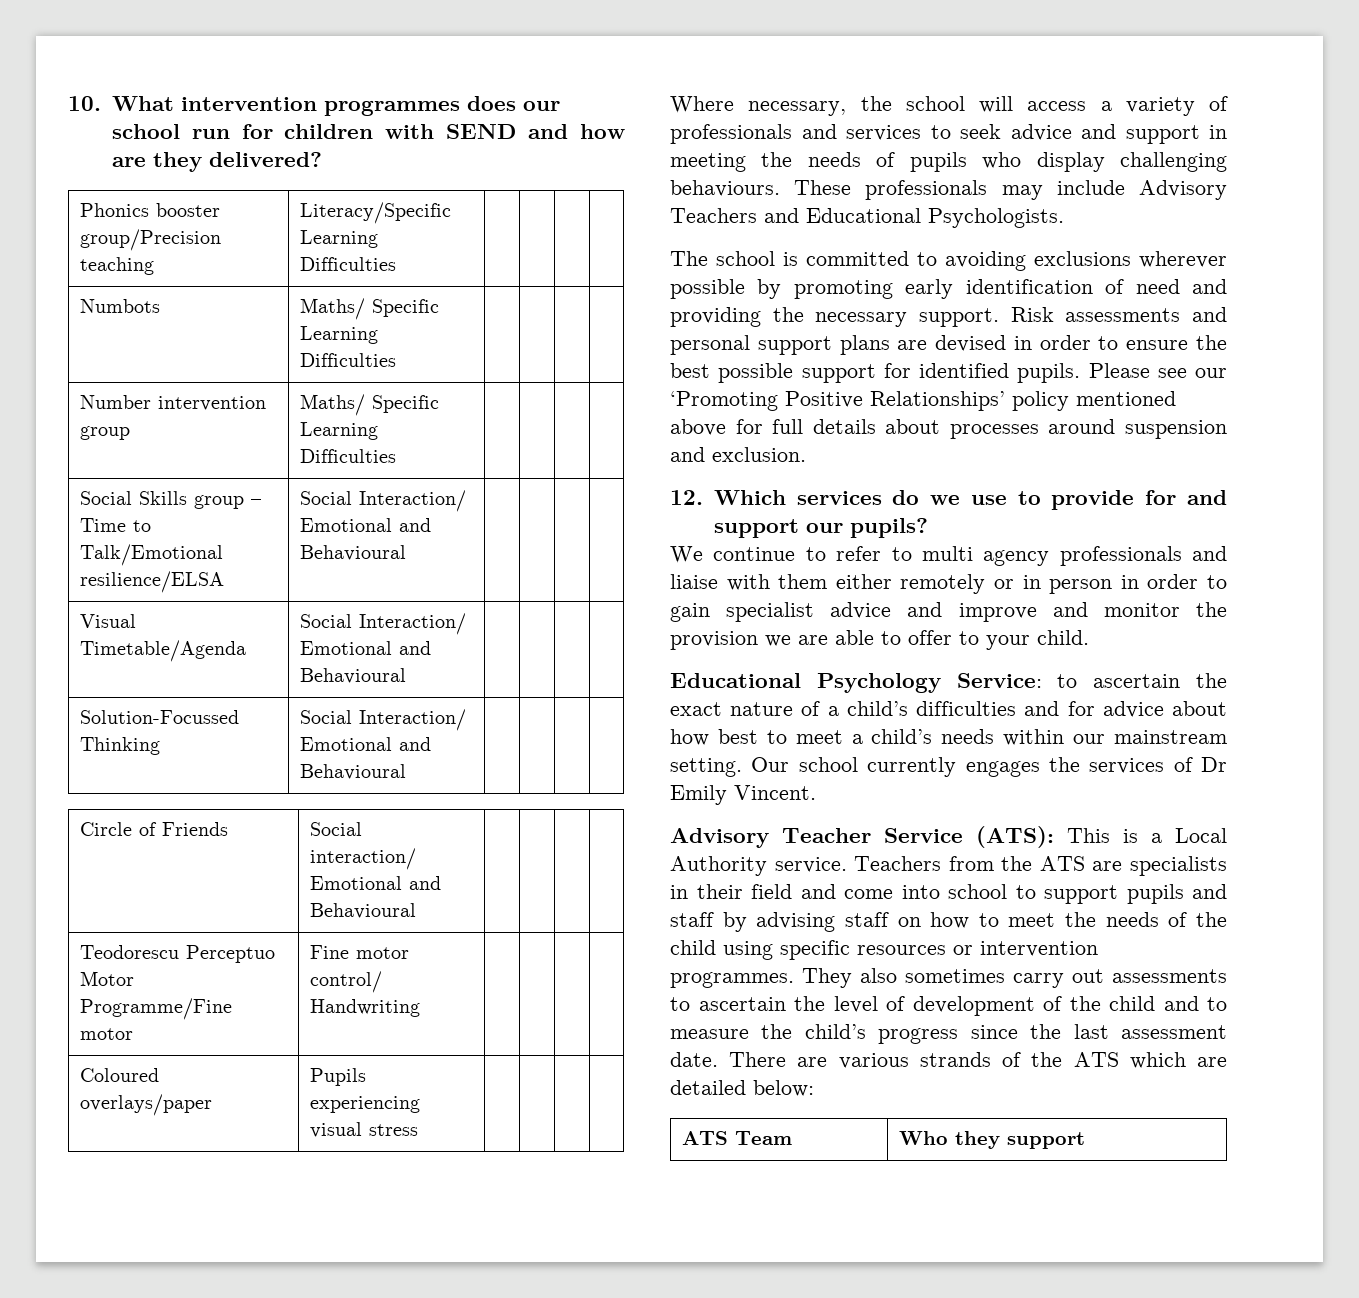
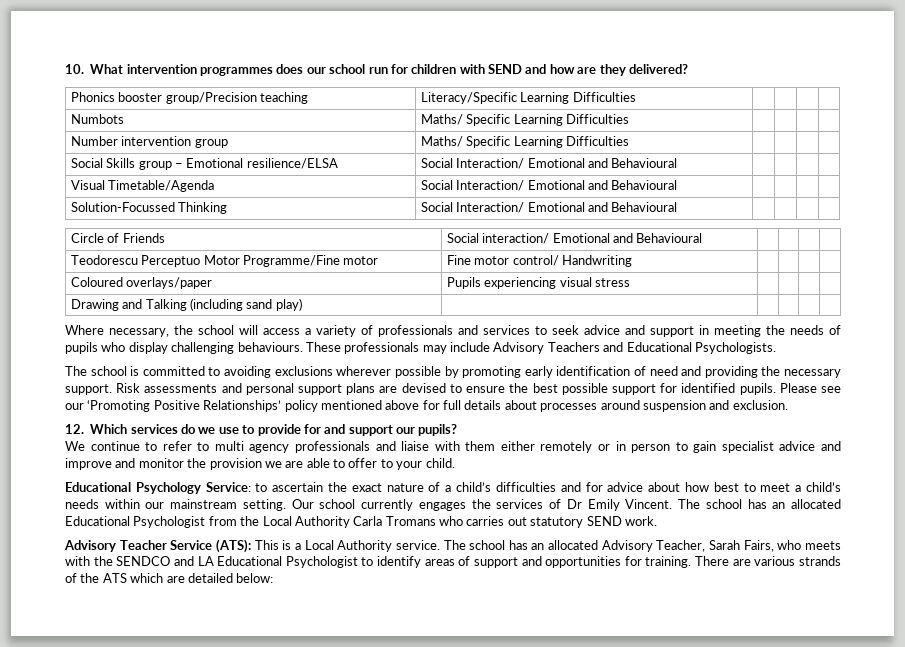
[80,518,152,532] [80,544,224,566] Time to Talk/Emotional -> [186,158,244,168] Emotional
(419, 1130) none -> [70,298,302,311] // Drawing and Talking (including sand play) | | | | |
[1013,335,1091,350] in order -> (446, 388) none
[1120,574,1199,589] in order -> (671, 448) none
(816, 792) none -> [678,499,841,509] [65,516,657,528] The school has an allocated Educational Psychologist from the Local Authority Carla Tromans who carries out statutory SEND work.
[854,856,1227,876] [670,884,1227,904] [670,912,1227,932] [670,940,1098,960] [670,968,1227,988] [670,996,1227,1016] [670,1024,1227,1044] [670,1052,718,1067] Teachers from the ATS are specialists in their field and come into school to support pupils and staff by advising staff on how to meet the needs of the child using specific resources or intervention programmes. They also sometimes carry out assessments to ascertain the level of development of the child and to measure the child’s progress since the last assessment date. -> [443,540,841,552] [65,556,692,568] The school has an allocated Advisory Teacher, Sarah Fairs, who meets with the SENDCO and LA Educational Psychologist to identify areas of support and opportunities for training.
[682,1131,793,1145] [899,1131,1086,1149] // ATS Team | Who they support -> (274, 578) none

